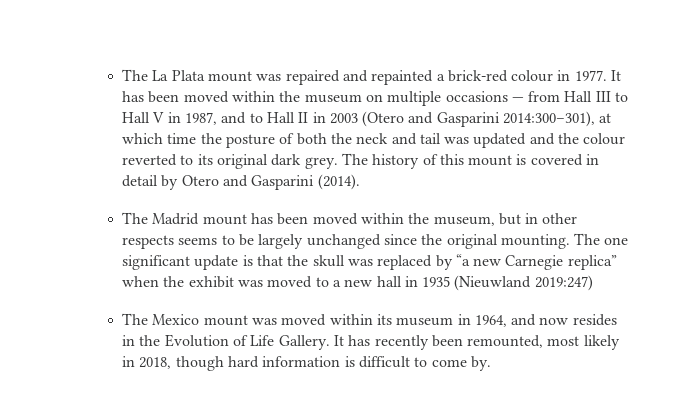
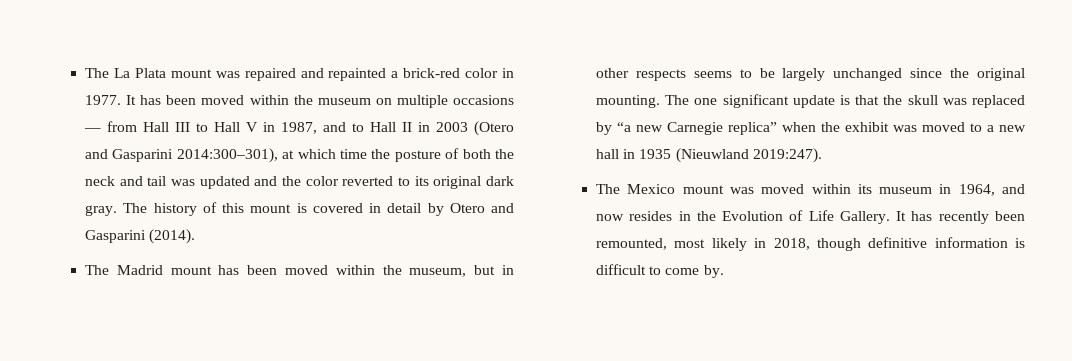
[511,70,554,82] colour -> [465,68,499,78] color
[583,133,626,145] colour -> [305,176,339,186] color
[304,157,338,169] grey. -> [85,205,118,216] gray.
[534,275,593,291] 2019:247) -> [752,148,822,163] 2019:247).
[227,356,259,368] hard -> [868,237,928,248] definitive

